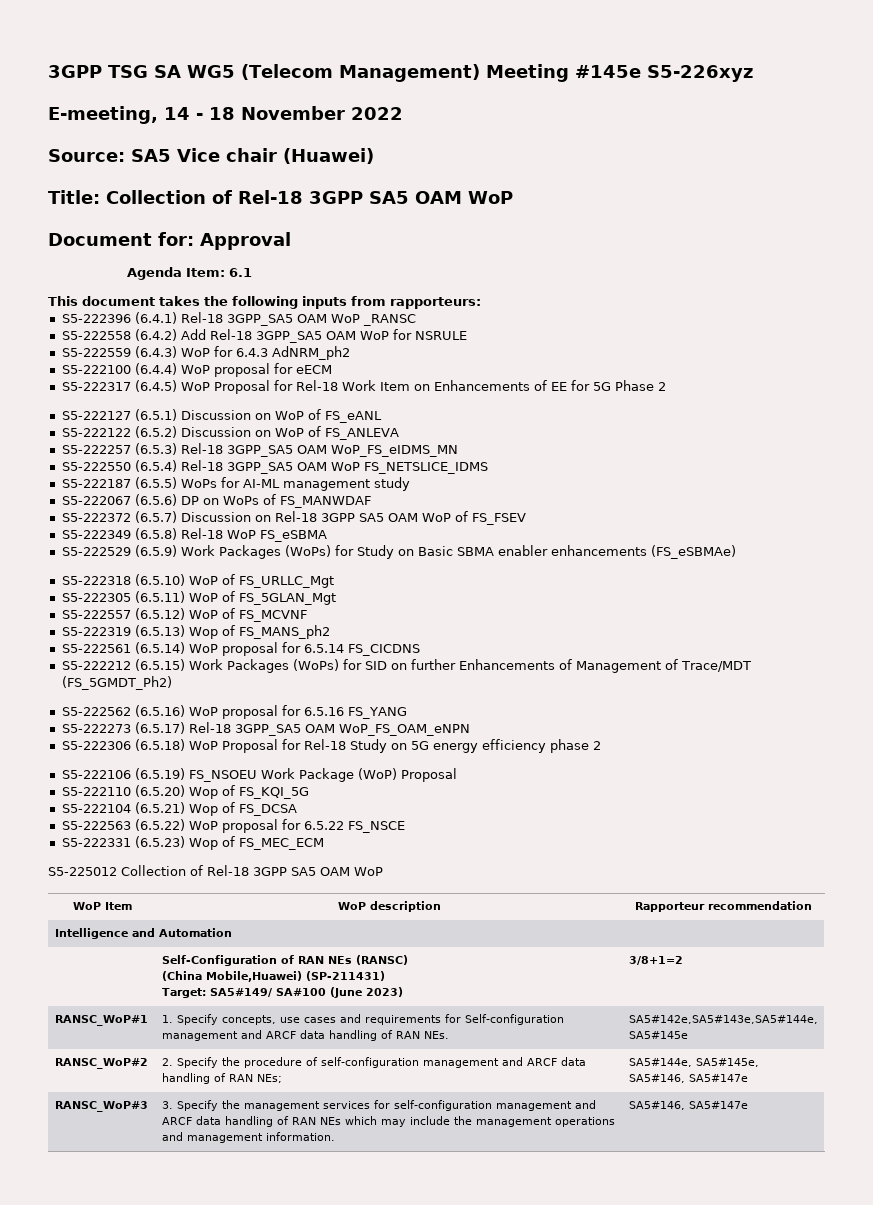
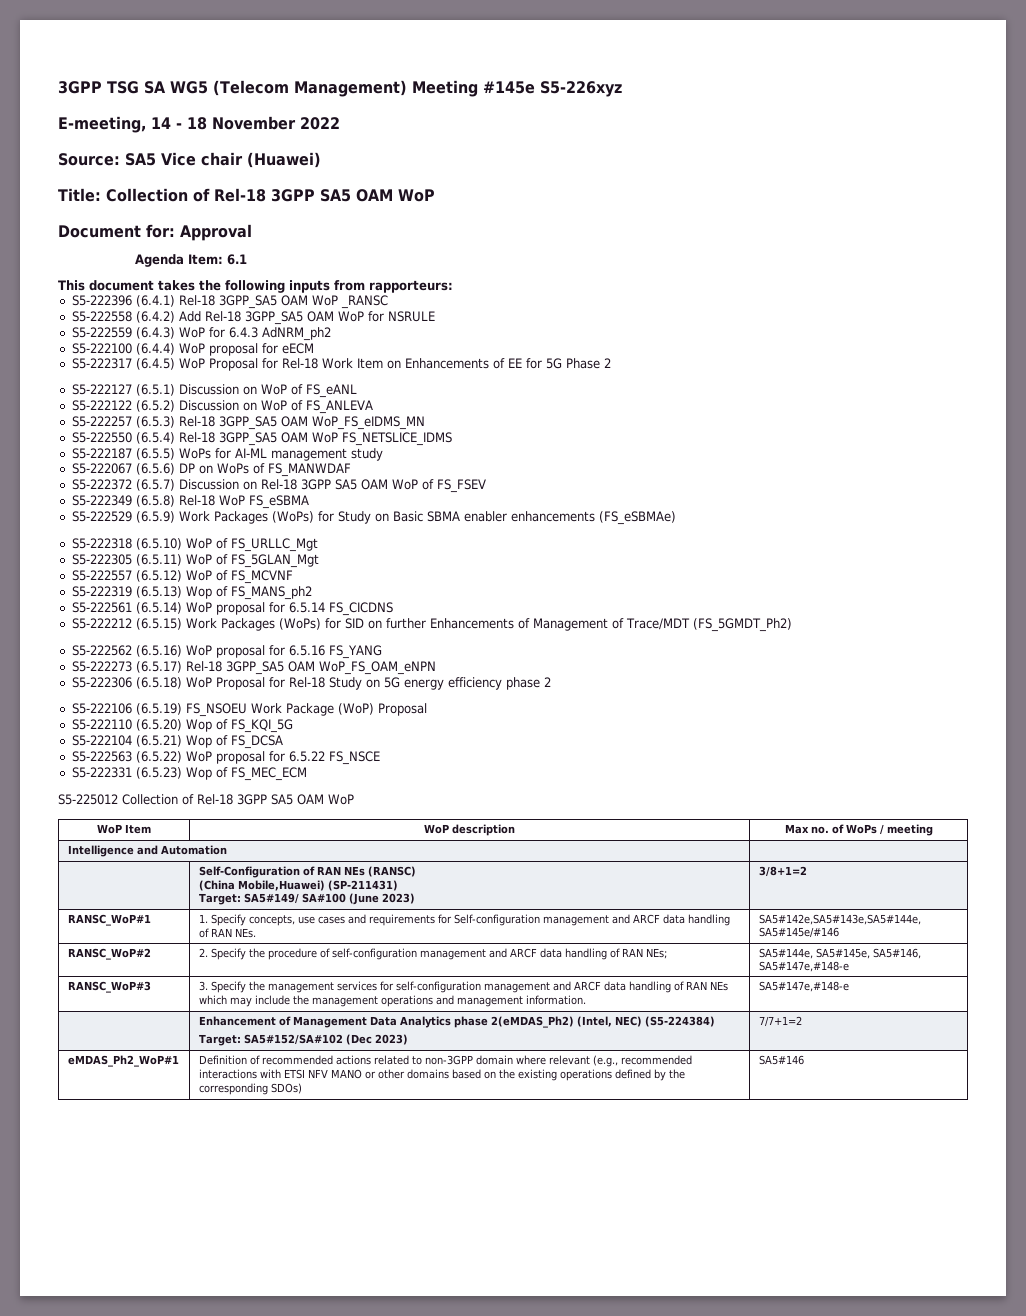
[635,901,812,912] Rapporteur recommendation -> [784,824,933,836] Max no. of WoPs / meeting
[628,1031,688,1039] SA5#145e -> [758,927,839,938] SA5#145e/#146
[688,1074,748,1082] SA5#147e -> [758,961,849,972] SA5#147e,#148-e
[628,1101,748,1110] SA5#146, SA5#147e -> [758,981,849,992] [198,1016,715,1028] [198,1034,408,1046] [758,1016,802,1027] [67,1055,179,1067] [198,1055,692,1067] [198,1069,685,1081] [198,1083,302,1095] [758,1055,804,1065] SA5#147e,#148-e // | Enhancement of Management Data Analytics phase 2(eMDAS_Ph2) (Intel, NEC) (S5-224384) // Target: SA5#152/SA#102 (Dec 2023) | 7/7+1=2 // eMDAS_Ph2_WoP#1 | Definition of recommended actions related to non-3GPP domain where relevant (e.g., recommended interactions with ETSI NFV MANO or other domains based on the existing operations defined by the corresponding SDOs) | SA5#146

